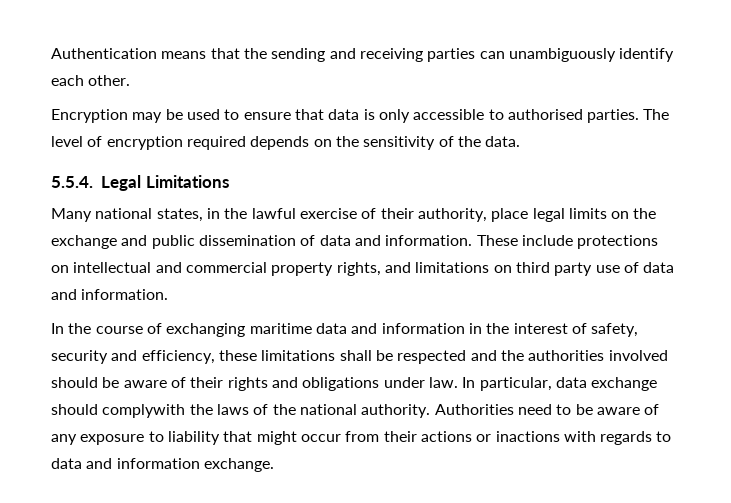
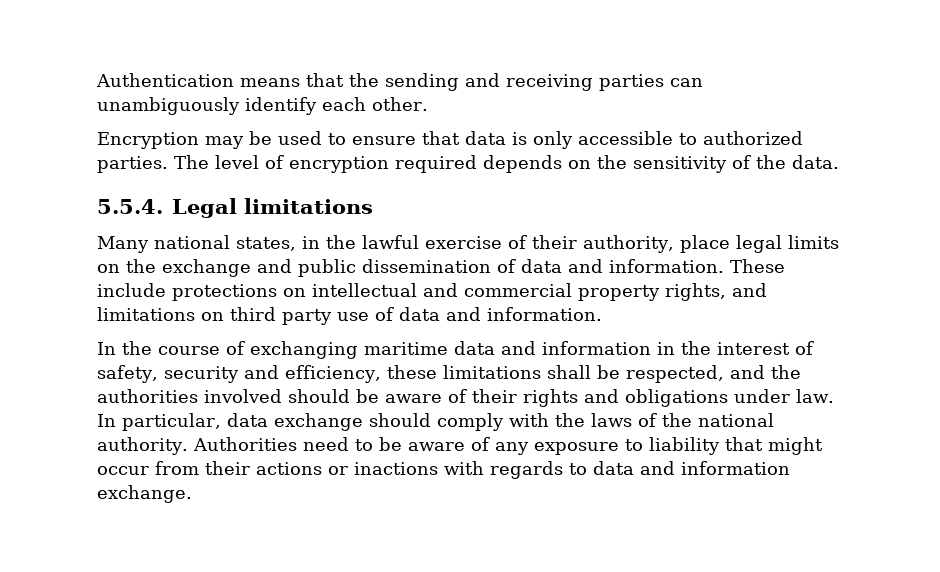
[507,109,583,120] authorised -> [703,131,803,145] authorized
[145,175,229,188] Limitations -> [244,198,373,214] limitations
[397,350,467,364] respected -> [625,365,724,383] respected,
[102,404,186,418] complywith -> [436,413,549,431] comply with

